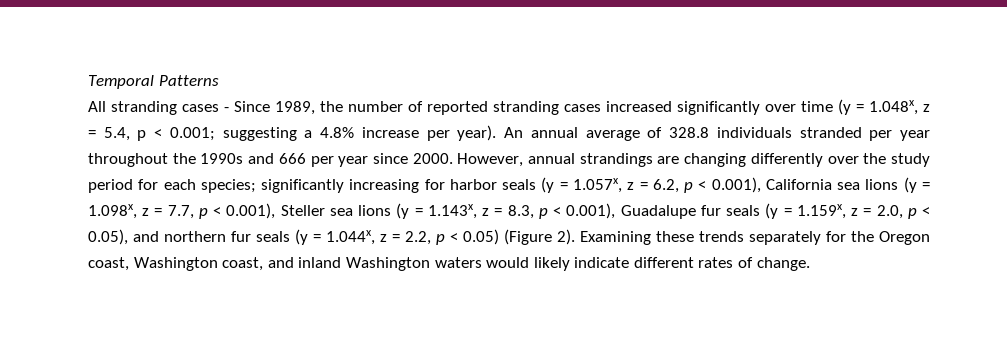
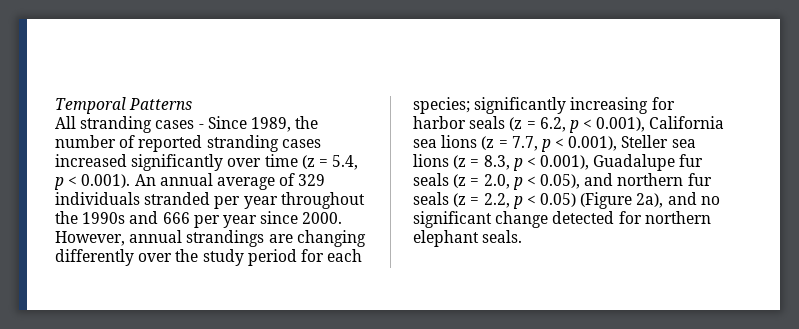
[838,99,930,115] [88,125,497,141] (y = 1.048x, z = 5.4, p < 0.001; suggesting a 4.8% increase per year). -> [301,155,359,170] [54,174,131,190] (z = 5.4, p < 0.001).
[669,127,710,138] 328.8 -> [298,174,326,186] 329
[541,177,635,193] (y = 1.057x, z -> [509,117,523,131] (z
[903,177,930,193] [88,204,150,219] (y = 1.098x, z -> [481,136,495,150] (z
[396,203,490,219] (y = 1.143x, z -> [453,155,467,169] (z
[765,203,859,219] (y = 1.159x, z -> [453,174,467,188] (z
[295,229,387,245] (y = 1.044x, z -> [453,193,467,207] (z
[557,229,930,245] [88,257,810,271] 2). Examining these trends separately for the Oregon coast, Washington coast, and inland Washington waters would likely indicate different rates of change. -> [636,192,720,208] [413,211,711,228] [413,230,523,247] 2a), and no significant change detected for northern elephant seals.

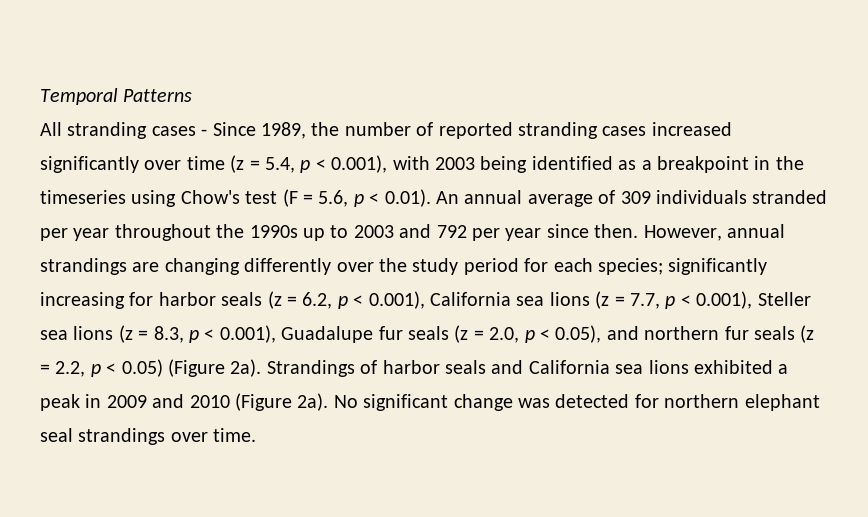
[81,174,131,188] 0.001). -> [331,155,804,173] [40,189,431,207] 0.001), with 2003 being identified as a breakpoint in the timeseries using Chow's test (F = 5.6, p < 0.01).
[298,174,326,186] 329 -> [620,191,651,204] 309
[129,211,190,224] and 666 -> [303,224,467,241] up to 2003 and 792
[302,212,343,224] 2000. -> [594,224,639,238] then.
[636,192,720,208] 2a), and no -> [230,359,789,377] [40,393,358,411] 2a). Strandings of harbor seals and California sea lions exhibited a peak in 2009 and 2010 (Figure 2a). No
(549, 219) none -> [517,398,550,408] was
[482,230,523,243] seals. -> [40,428,257,445] seal strandings over time.

